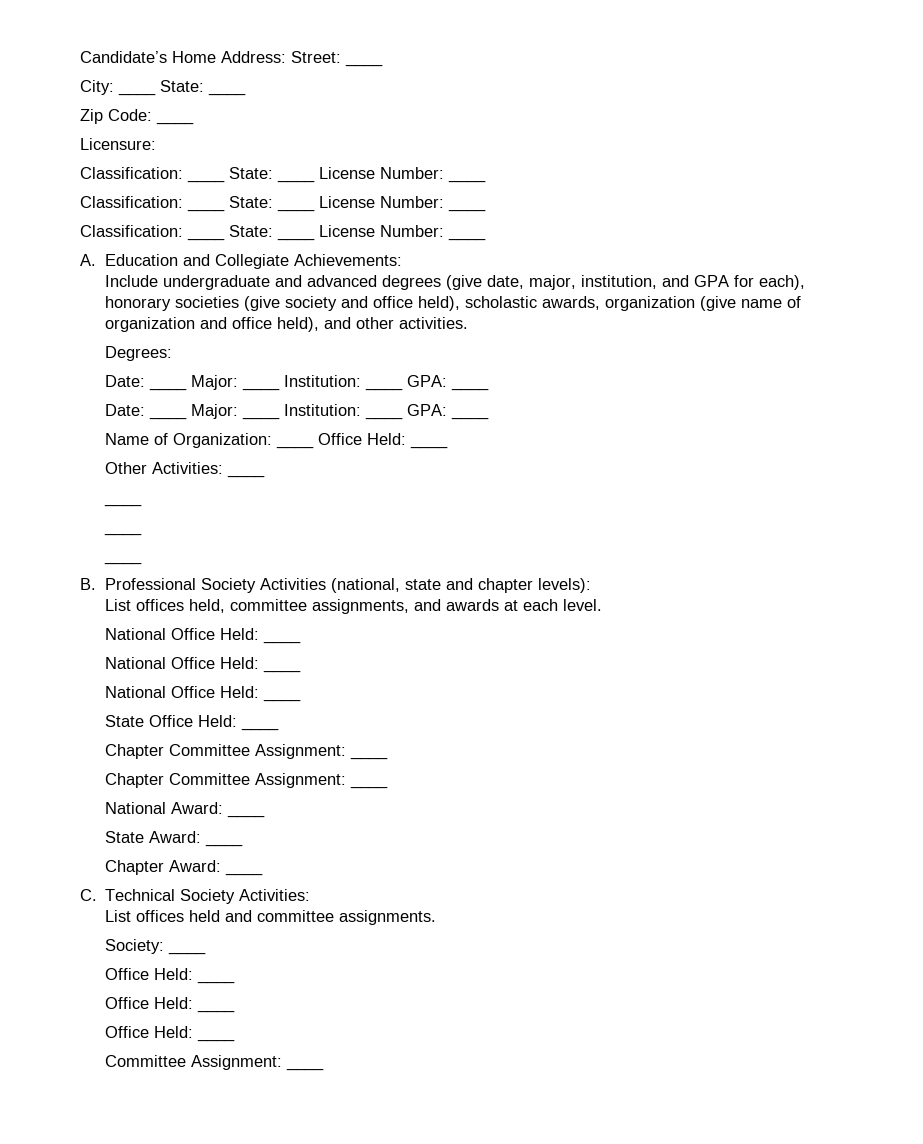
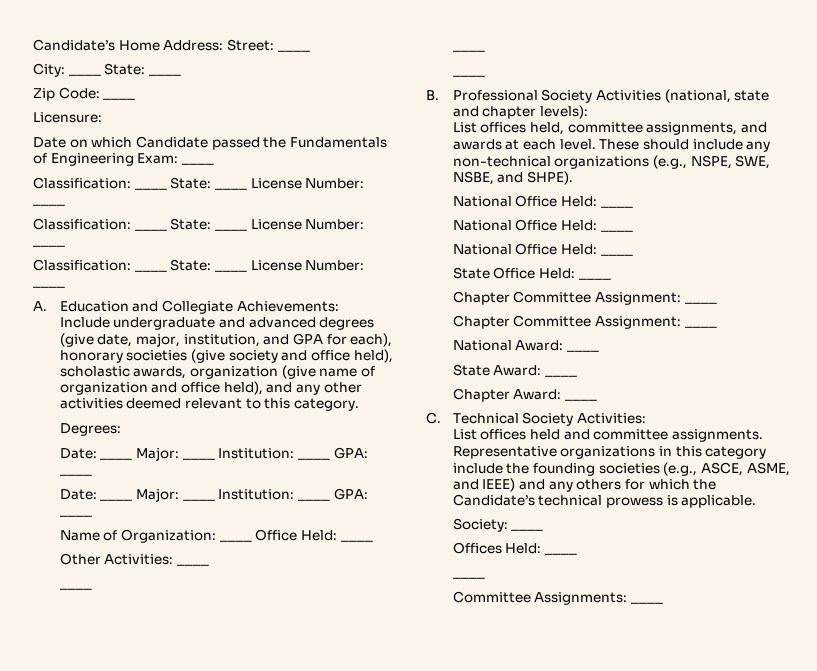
(156, 144) none -> [33,136,387,150] [33,153,214,166] // Date on which Candidate passed the Fundamentals of Engineering Exam: ____
[355,317,468,329] other activities. -> [296,382,362,395] [59,398,360,411] any other activities deemed relevant to this category.
(602, 605) none -> [599,139,771,152] [452,155,771,169] [452,171,574,185] These should include any non-technical organizations (e.g., NSPE, SWE, NSBE, and SHPE).
(436, 917) none -> [452,446,767,459] [452,462,790,476] [452,478,717,492] [452,494,757,508] Representative organizations in this category include the founding societies (e.g., ASCE, ASME, and IEEE) and any others for which the Candidate’s technical prowess is applicable.
[104,968,193,980] [196,980,235,984] [104,997,193,1009] [196,1009,235,1013] [104,1026,193,1038] Office Held: ____ // Office Held: ____ // Office Held: -> [452,542,578,555] Offices Held: ____ //
[190,1055,282,1070] Assignment: -> [534,592,628,605] Assignments:

